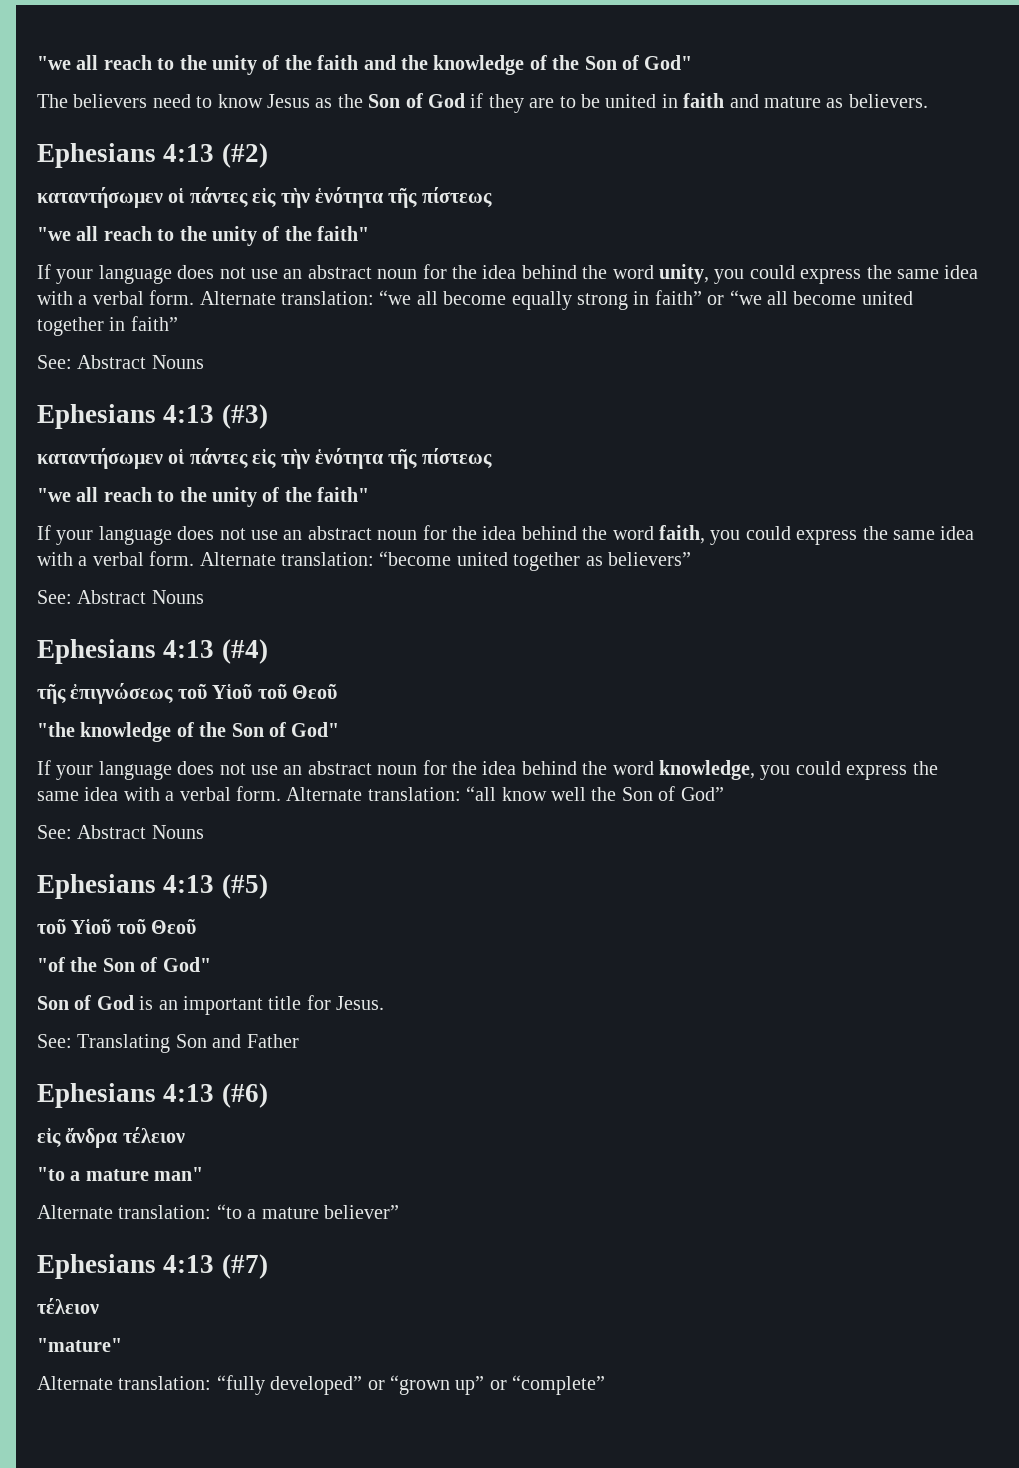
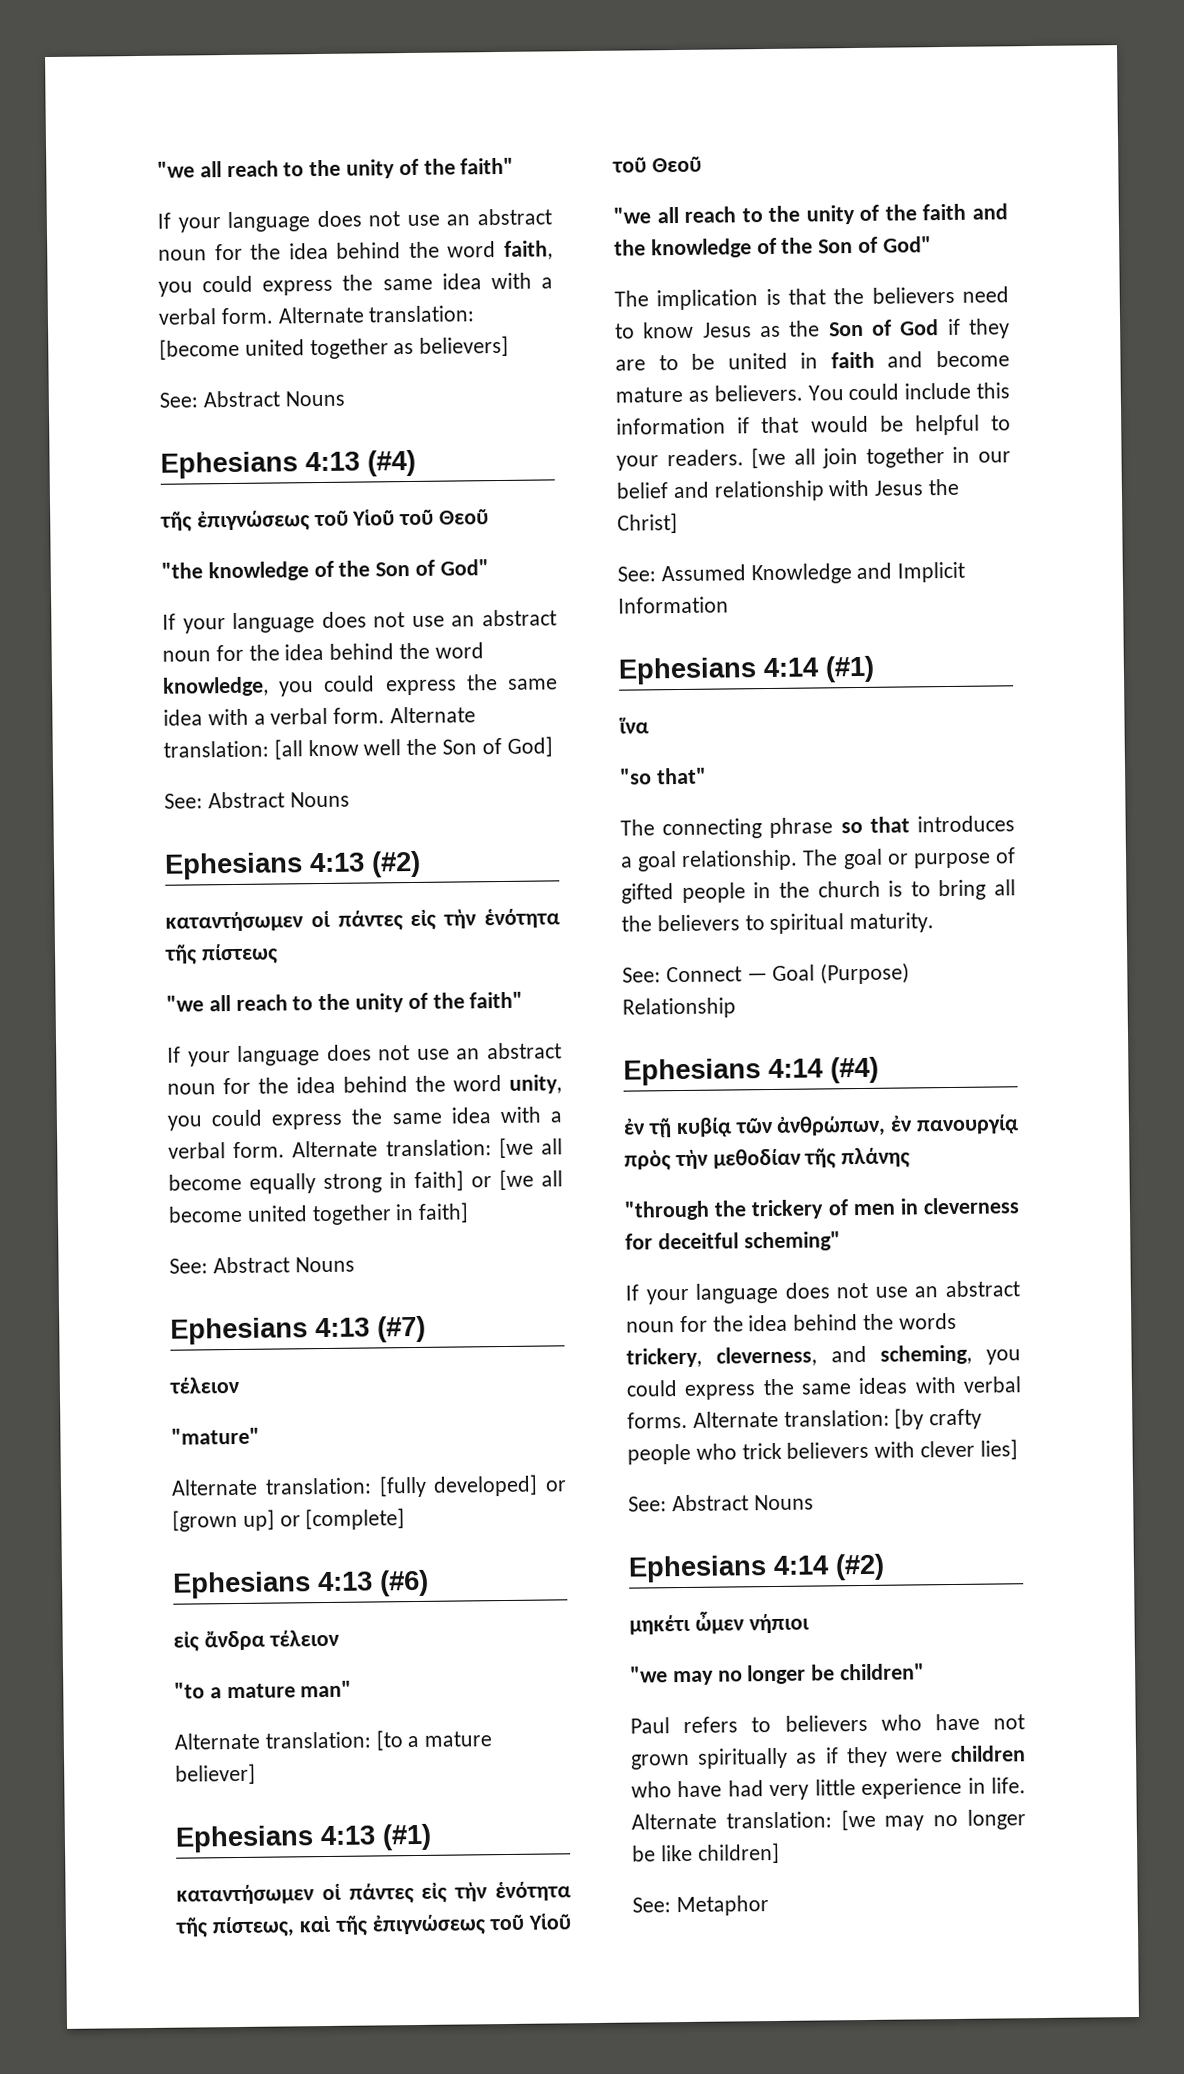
[37,55,693,75] [37,93,928,113] "we all reach to the unity of the faith and the knowledge of the Son of God" // The believers need to know Jesus as the Son of God if they are to be united in faith and mature as believers. -> [157,157,515,179] [157,208,552,233] [158,240,553,261] [158,272,553,297] [158,305,475,325] [159,335,510,360] [159,390,345,408] [160,449,416,479] [160,508,490,532] [161,559,489,582] [162,609,557,634] [162,642,484,662] [162,674,558,697] [163,706,477,726] [163,736,553,760] [164,791,350,809] "we all reach to the unity of the faith" // If your language does not use an abstract noun for the idea behind the word faith, you could express the same idea with a verbal form. Alternate translation: [become united together as believers] // See: Abstract Nouns // Ephesians 4:13 (#4) // τῆς ἐπιγνώσεως τοῦ Υἱοῦ τοῦ Θεοῦ // "the knowledge of the Son of God" // If your language does not use an abstract noun for the idea behind the word knowledge, you could express the same idea with a verbal form. Alternate translation: [all know well the Son of God] // See: Abstract Nouns
[379,290,412,305] “we -> [498,1137,534,1159] [we
[654,290,762,305] faith” or “we -> [414,1169,534,1191] faith] or [we
[130,316,178,331] [37,355,204,369] [37,404,268,429] [37,448,492,469] [37,487,370,507] [37,525,975,545] [37,551,691,571] [37,590,204,604] [37,639,268,664] [37,683,337,704] [37,722,340,742] [37,760,938,780] [37,786,724,801] [37,825,204,839] [37,874,268,899] [37,919,197,934] [37,957,211,972] [37,995,385,1015] [37,1034,299,1053] faith” // See: Abstract Nouns // Ephesians 4:13 (#3) // καταντήσωμεν οἱ πάντες εἰς τὴν ἑνότητα τῆς πίστεως // "we all reach to the unity of the faith" // If your language does not use an abstract noun for the idea behind the word faith, you could express the same idea with a verbal form. Alternate translation: “become united together as believers” // See: Abstract Nouns // Ephesians 4:13 (#4) // τῆς ἐπιγνώσεως τοῦ Υἱοῦ τοῦ Θεοῦ // "the knowledge of the Son of God" // If your language does not use an abstract noun for the idea behind the word knowledge, you could express the same idea with a verbal form. Alternate translation: “all know well the Son of God” // See: Abstract Nouns // Ephesians 4:13 (#5) // τοῦ Υἱοῦ τοῦ Θεοῦ // "of the Son of God" // Son of God is an important title for Jesus. // See: Translating Son and Father -> [418,1202,470,1223] [169,1256,355,1274] [170,1315,426,1345] [169,1376,240,1394] [171,1427,260,1445] [171,1474,567,1498] [172,1508,406,1532] faith] // See: Abstract Nouns // Ephesians 4:13 (#7) // τέλειον // "mature" // Alternate translation: [fully developed] or [grown up] or [complete]
[216,1204,399,1219] [37,1254,268,1279] [37,1298,99,1314] [37,1338,122,1352] [37,1375,606,1395] “to a mature believer” // Ephesians 4:13 (#7) // τέλειον // "mature" // Alternate translation: “fully developed” or “grown up” or “complete” -> [375,1730,493,1751] [175,1763,256,1785] [175,1823,432,1853] [176,1881,571,1905] [175,1913,571,1938] [612,155,702,173] [613,203,1008,225] [614,236,932,259] [614,286,1009,311] [615,318,1010,339] [615,350,1010,371] [615,382,1010,403] [616,414,1011,436] [616,446,1011,471] [616,478,960,502] [617,513,678,534] [617,561,966,585] [618,596,729,614] [618,655,875,685] [618,717,649,734] [620,767,707,785] [620,815,1015,840] [620,847,1016,872] [621,879,1016,904] [621,912,935,935] [622,962,911,985] [622,997,736,1019] [623,1056,879,1086] [623,1114,1019,1138] [624,1147,911,1171] [624,1197,1019,1221] [625,1231,841,1252] [625,1280,1020,1305] [626,1312,957,1333] [626,1344,1021,1368] [626,1376,1021,1400] [627,1408,983,1430] [627,1439,1018,1465] [628,1494,814,1512] [628,1553,885,1583] [629,1611,810,1635] [630,1663,926,1686] [630,1713,1025,1734] [631,1745,1026,1770] [631,1777,1026,1801] [631,1809,1026,1831] [632,1842,780,1864] [632,1895,769,1917] [to a mature believer] // Ephesians 4:13 (#1) // καταντήσωμεν οἱ πάντες εἰς τὴν ἑνότητα τῆς πίστεως, καὶ τῆς ἐπιγνώσεως τοῦ Υἱοῦ τοῦ Θεοῦ // "we all reach to the unity of the faith and the knowledge of the Son of God" // The implication is that the believers need to know Jesus as the Son of God if they are to be united in faith and become mature as believers. You could include this information if that would be helpful to your readers. [we all join together in our belief and relationship with Jesus the Christ] // See: Assumed Knowledge and Implicit Information // Ephesians 4:14 (#1) // ἵνα // "so that" // The connecting phrase so that introduces a goal relationship. The goal or purpose of gifted people in the church is to bring all the believers to spiritual maturity. // See: Connect — Goal (Purpose) Relationship // Ephesians 4:14 (#4) // ἐν τῇ κυβίᾳ τῶν ἀνθρώπων, ἐν πανουργίᾳ πρὸς τὴν μεθοδίαν τῆς πλάνης // "through the trickery of men in cleverness for deceitful scheming" // If your language does not use an abstract noun for the idea behind the words trickery, cleverness, and scheming, you could express the same ideas with verbal forms. Alternate translation: [by crafty people who trick believers with clever lies] // See: Abstract Nouns // Ephesians 4:14 (#2) // μηκέτι ὦμεν νήπιοι // "we may no longer be children" // Paul refers to believers who have not grown spiritually as if they were children who have had very little experience in life. Alternate translation: [we may no longer be like children] // See: Metaphor

